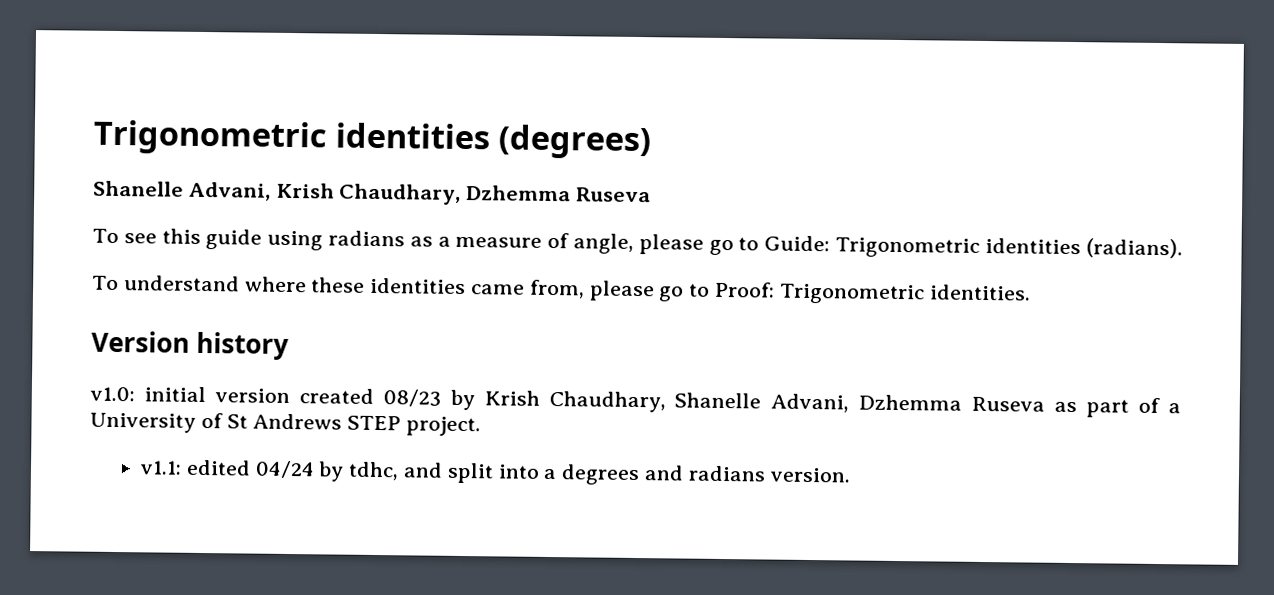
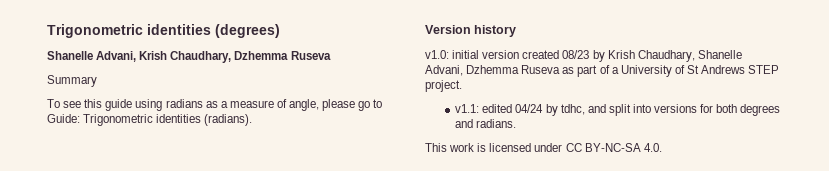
(652, 195) none -> [47,75,97,87] // Summary
[92,275,1031,305] // To understand where these identities came from, please go to Proof: Trigonometric identities. -> (253, 120) none
[543,464,851,486] a degrees and radians version. -> [654,104,781,116] [455,119,517,128] [425,143,662,152] versions for both degrees and radians. // This work is licensed under CC BY-NC-SA 4.0.

